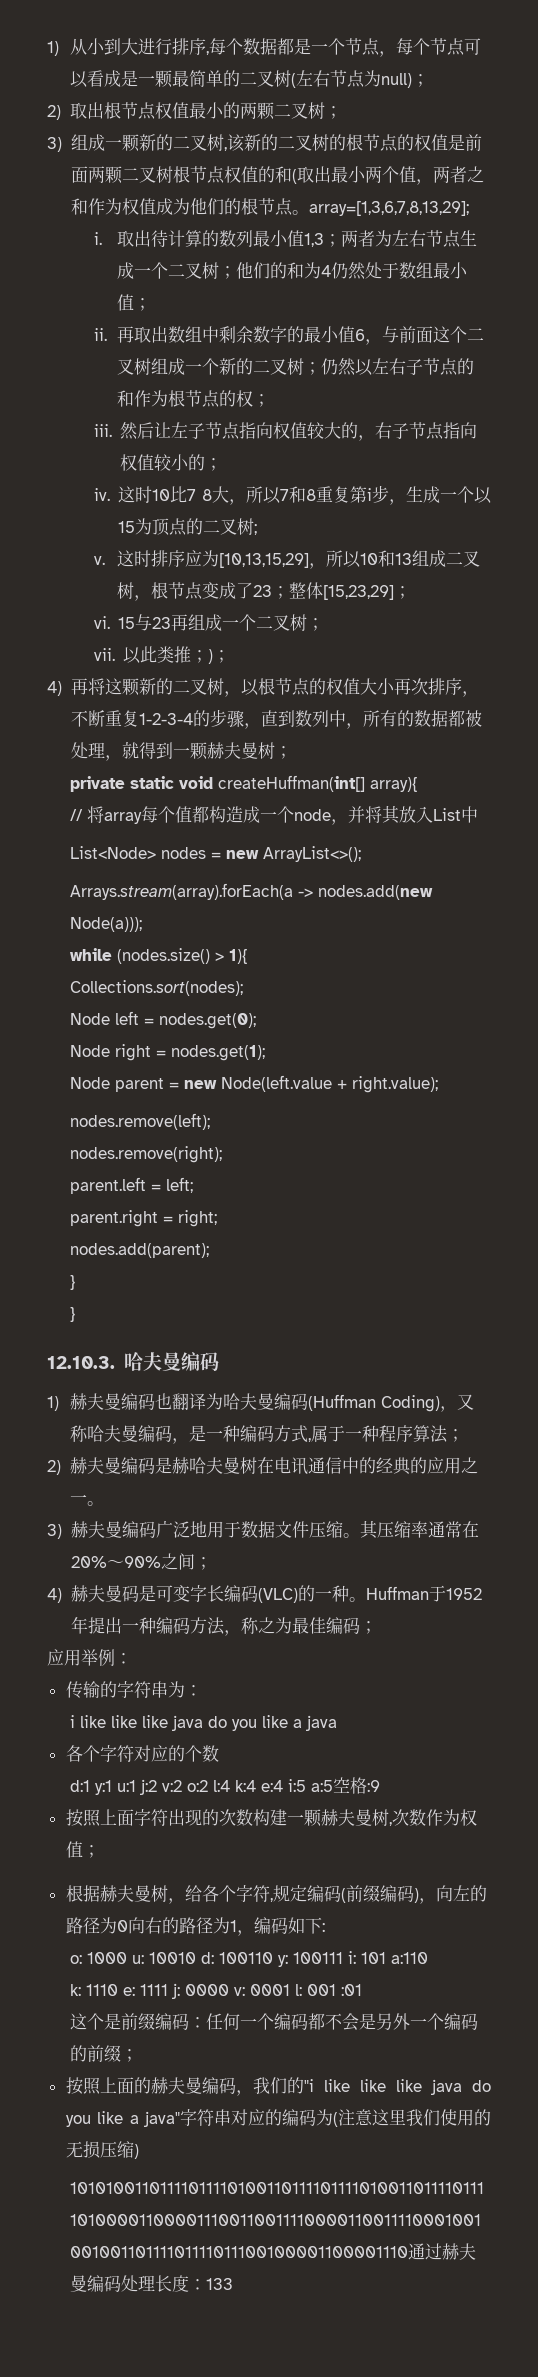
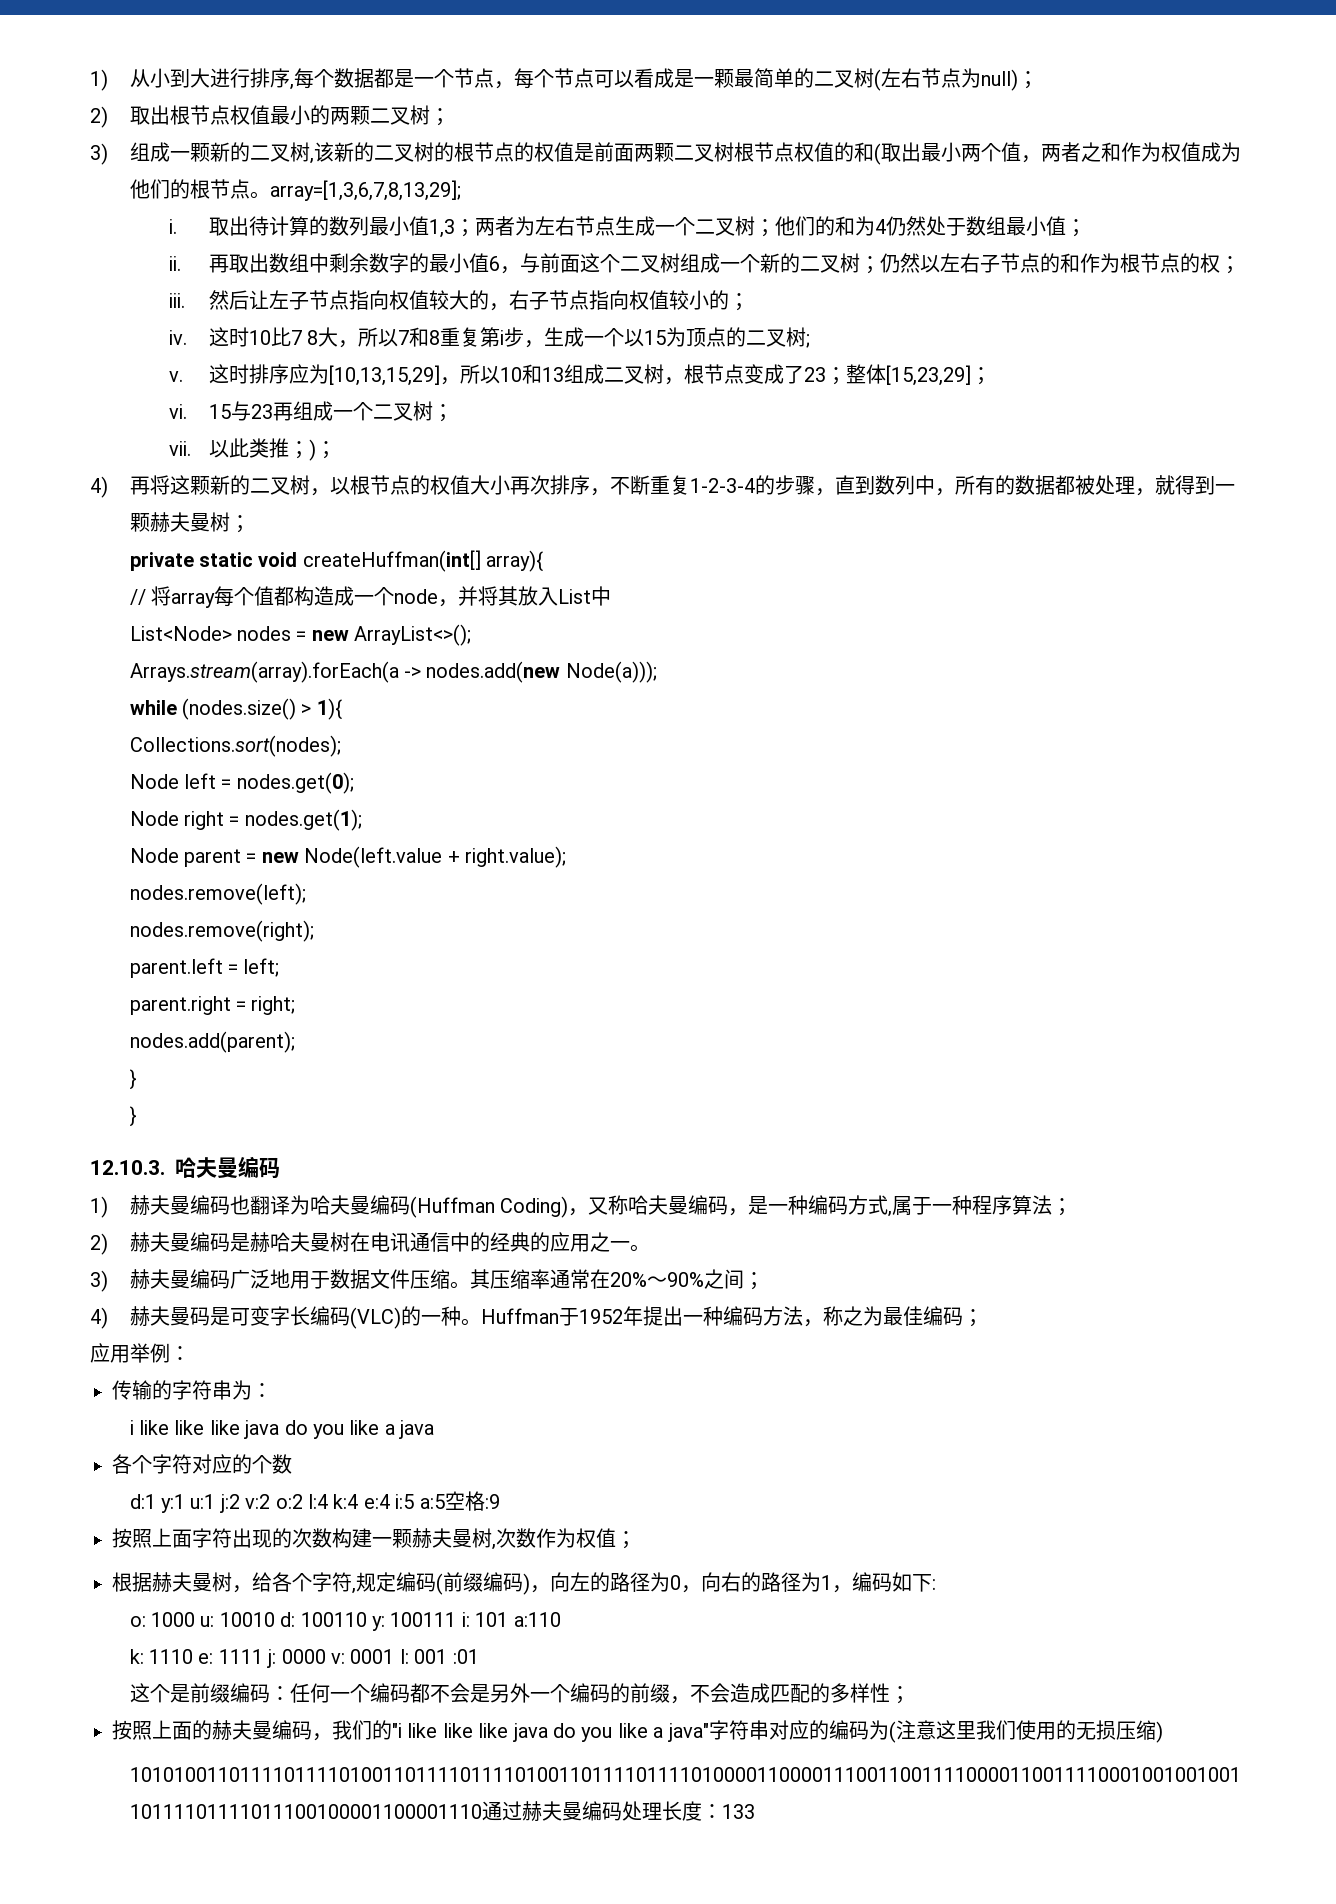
(128, 1926) none -> [681,1585,701,1593] ，
(122, 2053) none -> [669,1683,890,1704] ，不会造成匹配的多样性

